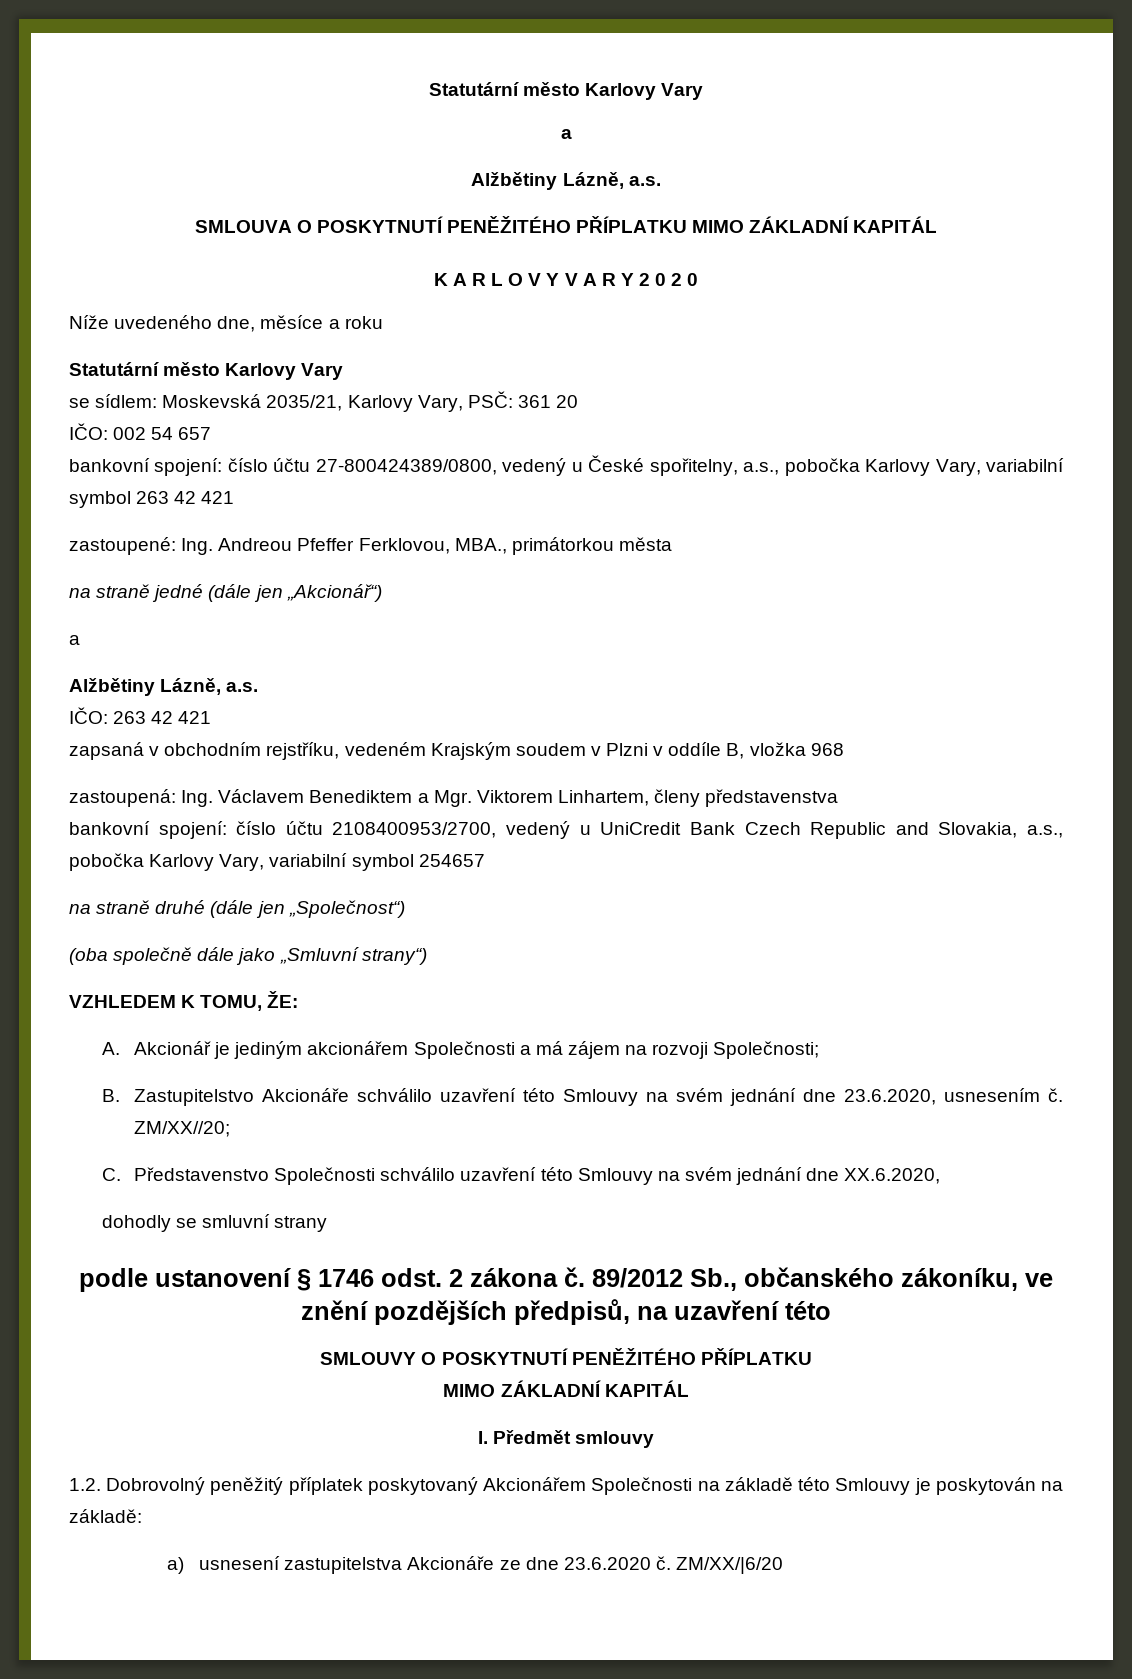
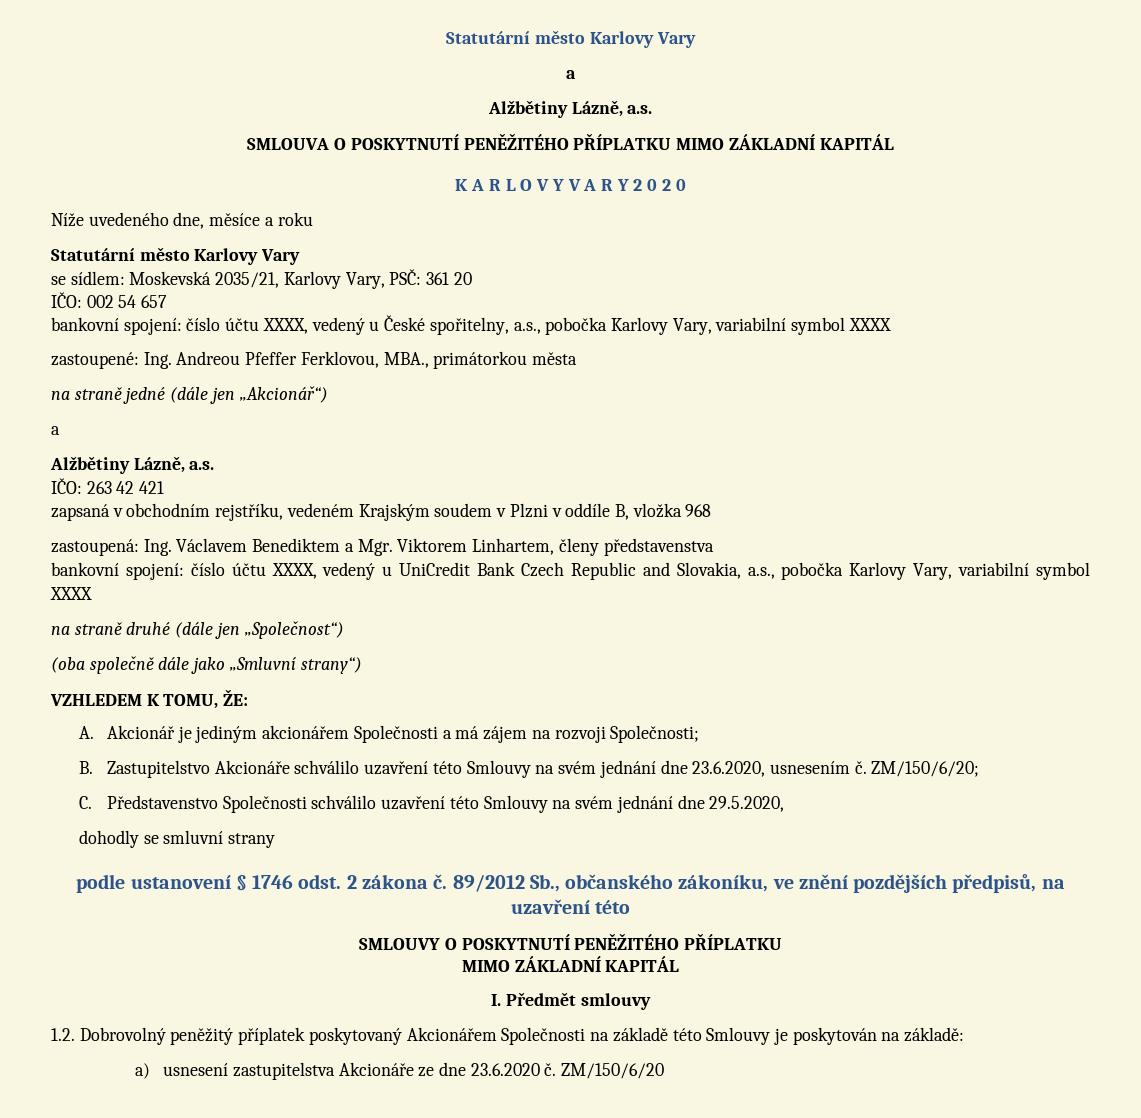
[315,459,497,475] 27-800424389/0800, -> [262,318,308,334] XXXX,
[136,491,235,504] 263 42 421 -> [848,318,891,331] XXXX
[332,822,497,838] 2108400953/2700, -> [271,563,317,579] XXXX,
[418,854,485,867] 254657 -> [50,587,92,600] XXXX
[134,1121,231,1137] ZM/XX//20; -> [871,761,980,777] ZM/150/6/20;
[844,1168,941,1184] XX.6.2020, -> [709,796,785,812] 29.5.2020,
[676,1557,784,1574] ZM/XX/|6/20 -> [561,1063,665,1079] ZM/150/6/20

